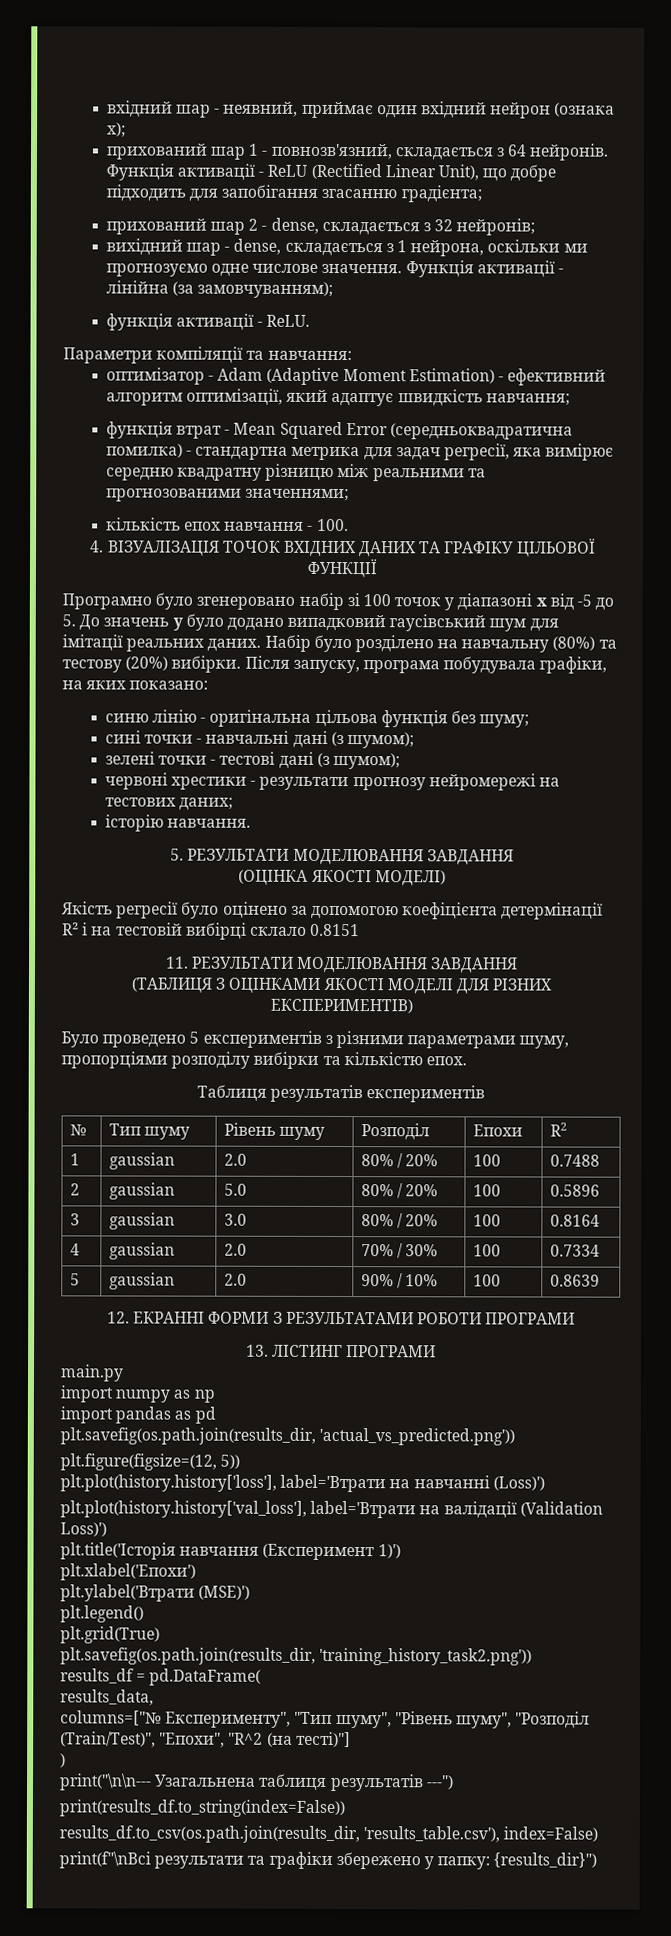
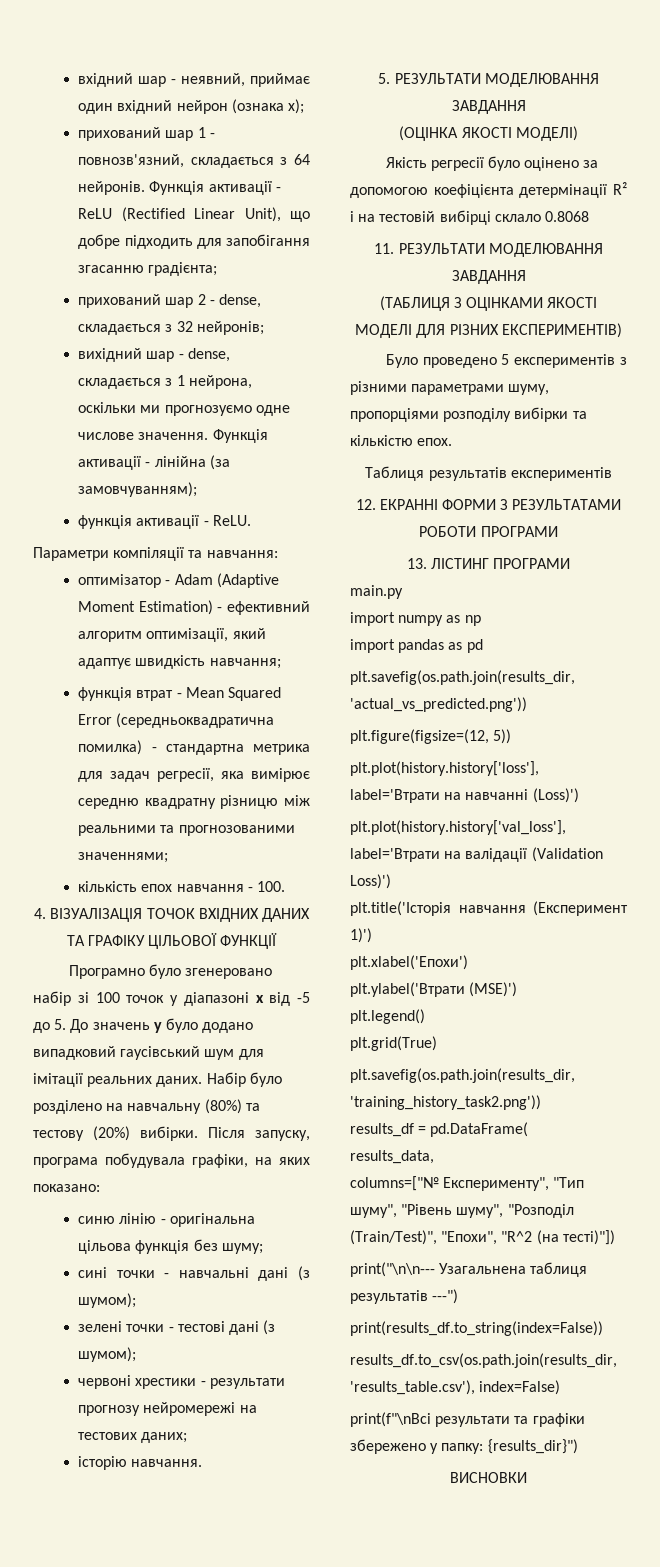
[310,923,361,937] 0.8151 -> [544,211,589,222] 0.8068
[69,1124,87,1136] [108,1123,191,1140] [223,1122,326,1140] [360,1123,430,1141] [472,1124,523,1137] [549,1122,567,1137] [69,1153,80,1166] [108,1152,175,1170] [223,1153,247,1166] [360,1153,439,1169] [472,1154,501,1167] [549,1154,600,1167] [69,1183,80,1196] [108,1182,175,1200] [223,1183,247,1196] [360,1183,439,1199] [472,1184,501,1197] [549,1184,600,1197] [69,1213,80,1226] [108,1212,175,1230] [223,1213,247,1226] [360,1213,439,1229] [472,1214,501,1227] [549,1214,600,1227] [69,1243,80,1256] [108,1242,175,1260] [223,1243,247,1256] [360,1243,439,1259] [472,1244,501,1257] [549,1244,600,1257] [69,1273,80,1286] [108,1272,175,1290] [223,1273,247,1286] [360,1273,439,1289] [472,1274,501,1287] [549,1274,600,1287] // № | Тип шуму | Рівень шуму | Розподіл | Епохи | R2 // 1 | gaussian | 2.0 | 80% / 20% | 100 | 0.7488 // 2 | gaussian | 5.0 | 80% / 20% | 100 | 0.5896 // 3 | gaussian | 3.0 | 80% / 20% | 100 | 0.8164 // 4 | gaussian | 2.0 | 70% / 30% | 100 | 0.7334 // 5 | gaussian | 2.0 | 90% / 10% | 100 | 0.8639 -> (612, 474) none
[295,1731,351,1748] [60,1753,66,1768] тесті)"] // ) -> [562,1230,615,1245] тесті)"])
(598, 1860) none -> [450,1472,527,1483] // ВИСНОВКИ

